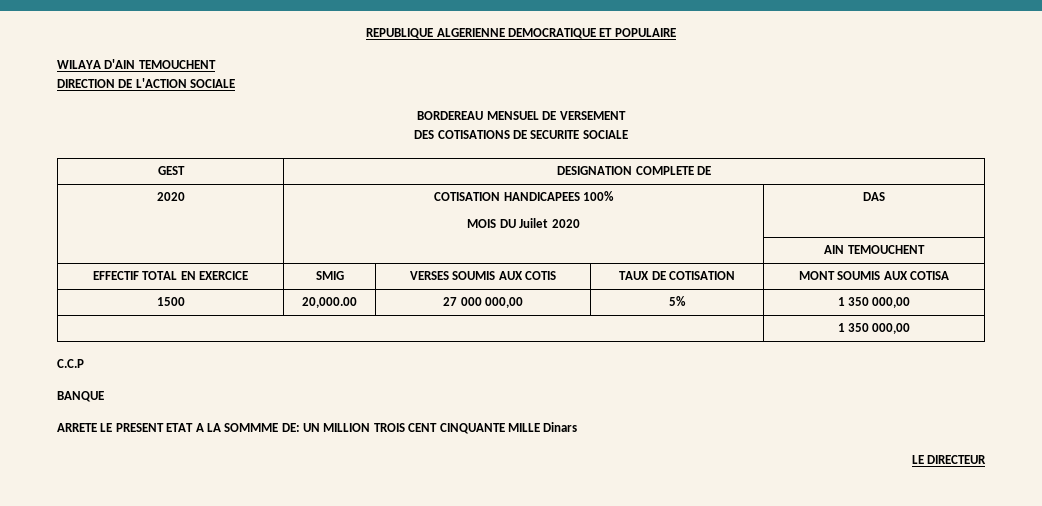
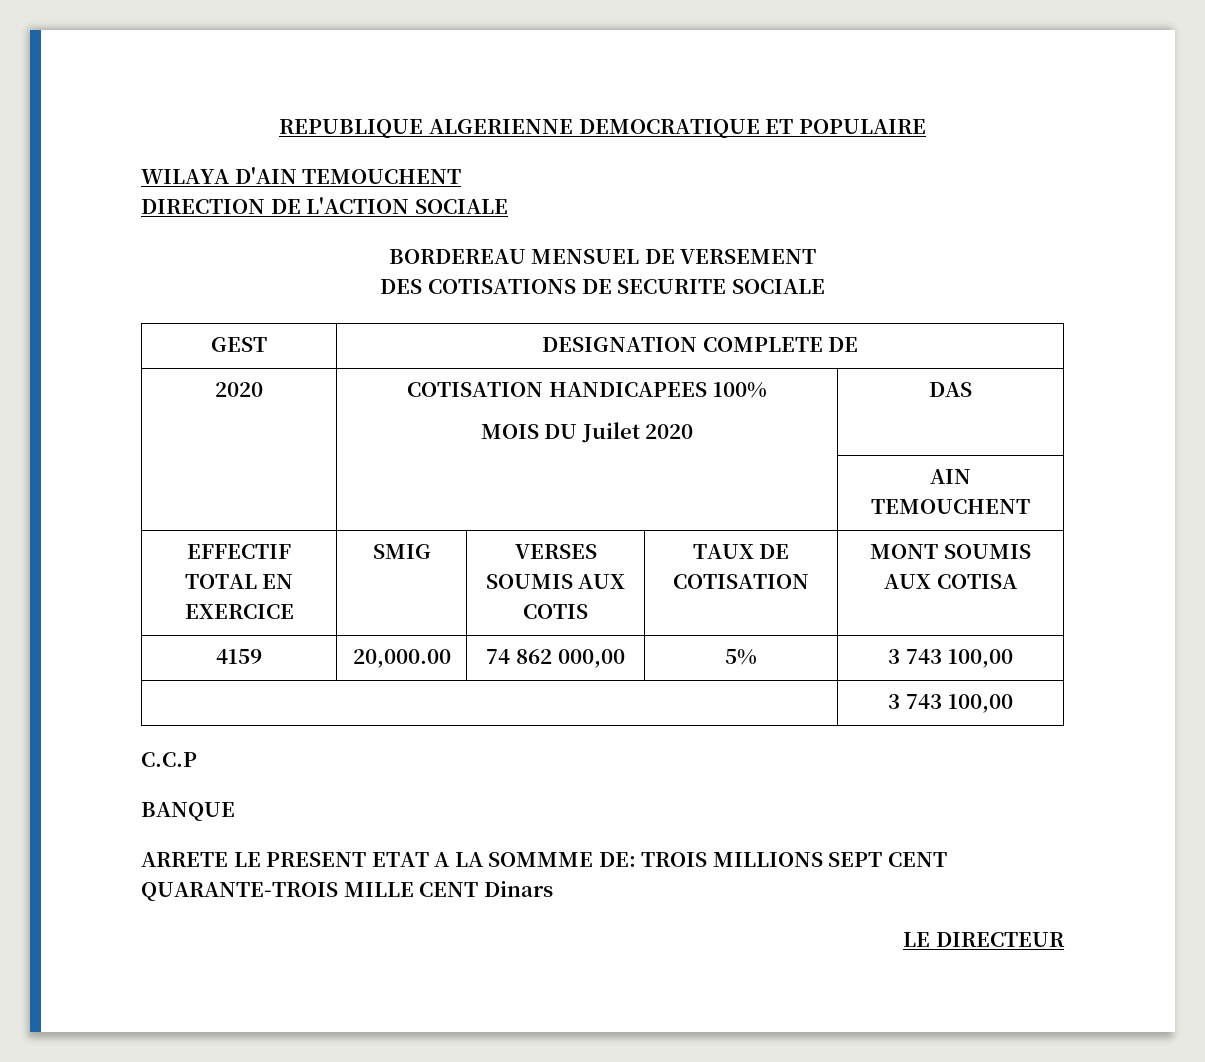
[156,297,185,306] 1500 -> [216,649,262,664] 4159
[443,297,482,306] 27 000 -> [486,649,552,664] 74 862
[837,297,911,308] [837,323,911,334] 1 350 000,00 // | 1 350 000,00 -> [888,649,1013,668] [888,694,1013,713] 3 743 100,00 // | 3 743 100,00
[303,423,540,434] UN MILLION TROIS CENT CINQUANTE MILLE -> [641,852,947,867] [141,882,479,901] TROIS MILLIONS SEPT CENT QUARANTE-TROIS MILLE CENT

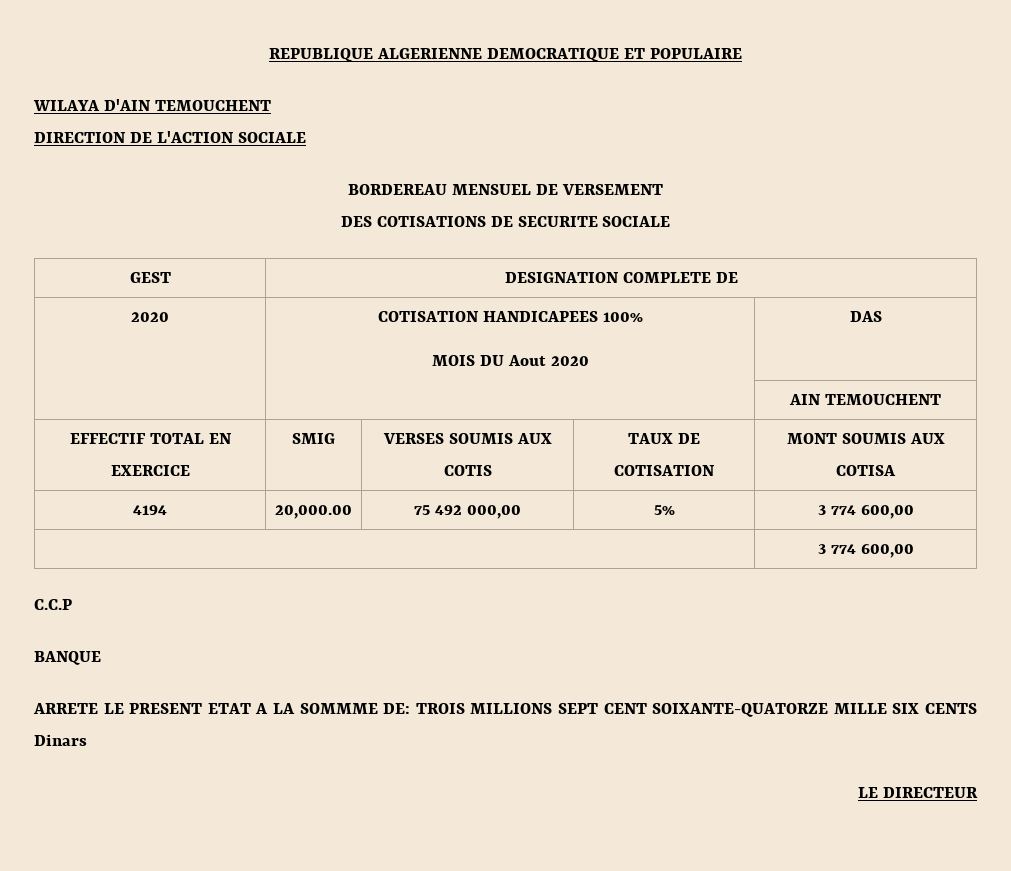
[581,422,640,443] Juilet -> [507,355,546,366] Aout
[216,649,262,664] 4159 -> [133,505,167,515] 4194
[486,649,552,664] 74 862 -> [414,505,462,515] 75 492
[906,649,1013,668] [888,694,1013,713] 743 100,00 // | 3 743 100,00 -> [830,505,914,519] [817,544,914,558] 774 600,00 // | 3 774 600,00
[141,882,479,901] QUARANTE-TROIS MILLE CENT -> [652,703,978,717] SOIXANTE-QUATORZE MILLE SIX CENTS

